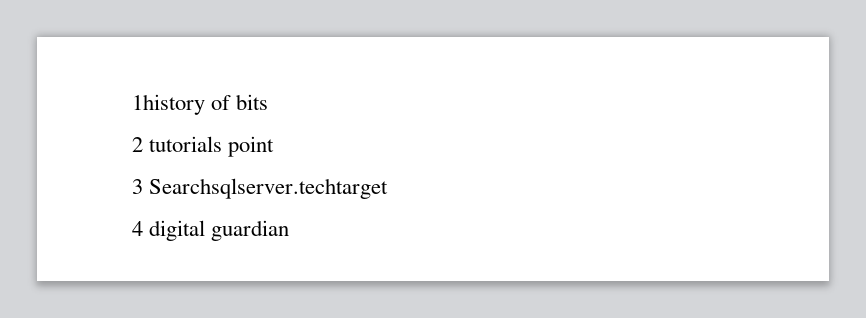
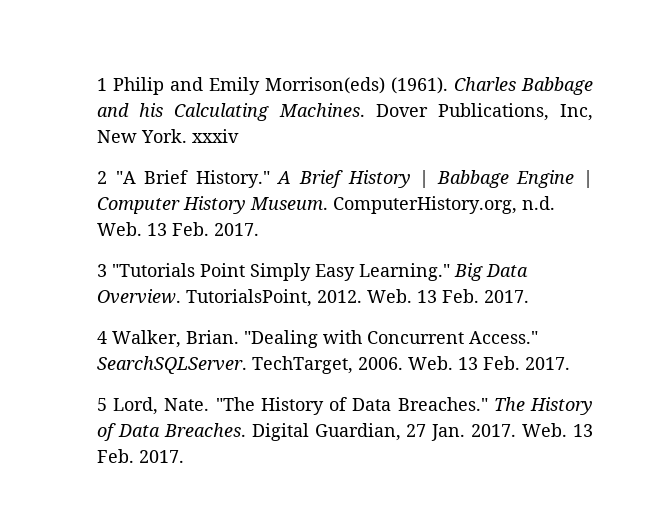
[132,94,269,115] [132,136,275,157] [132,178,389,199] [132,220,290,241] 1history of bits // 2 tutorials point // 3 Searchsqlserver.techtarget // 4 digital guardian -> [97,77,593,95] [97,103,593,121] [97,129,239,143] [97,170,594,188] [97,196,555,214] [97,222,259,236] [97,263,528,281] [97,289,529,307] [97,330,538,348] [97,356,570,374] [97,397,593,415] [97,423,594,441] [97,449,184,463] 1 Philip and Emily Morrison(eds) (1961). Charles Babbage and his Calculating Machines. Dover Publications, Inc, New York. xxxiv // 2 "A Brief History." A Brief History | Babbage Engine | Computer History Museum. ComputerHistory.org, n.d. Web. 13 Feb. 2017. // 3 "Tutorials Point Simply Easy Learning." Big Data Overview. TutorialsPoint, 2012. Web. 13 Feb. 2017. // 4 Walker, Brian. "Dealing with Concurrent Access." SearchSQLServer. TechTarget, 2006. Web. 13 Feb. 2017. // 5 Lord, Nate. "The History of Data Breaches." The History of Data Breaches. Digital Guardian, 27 Jan. 2017. Web. 13 Feb. 2017.

